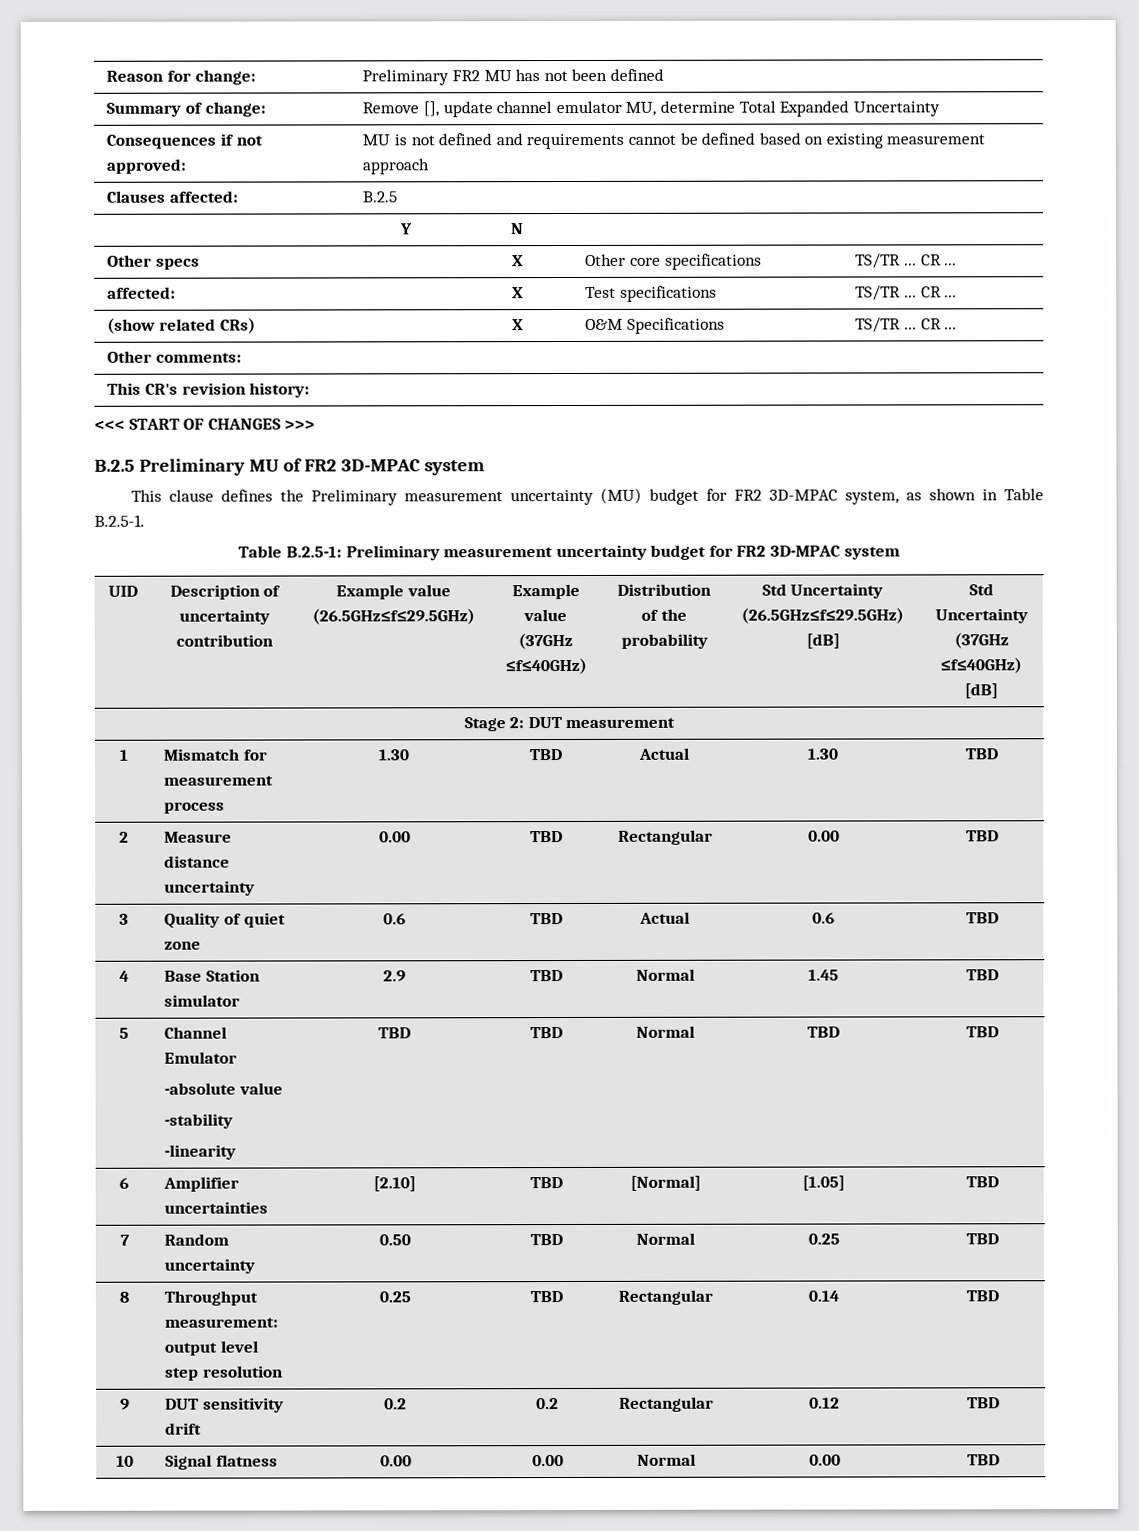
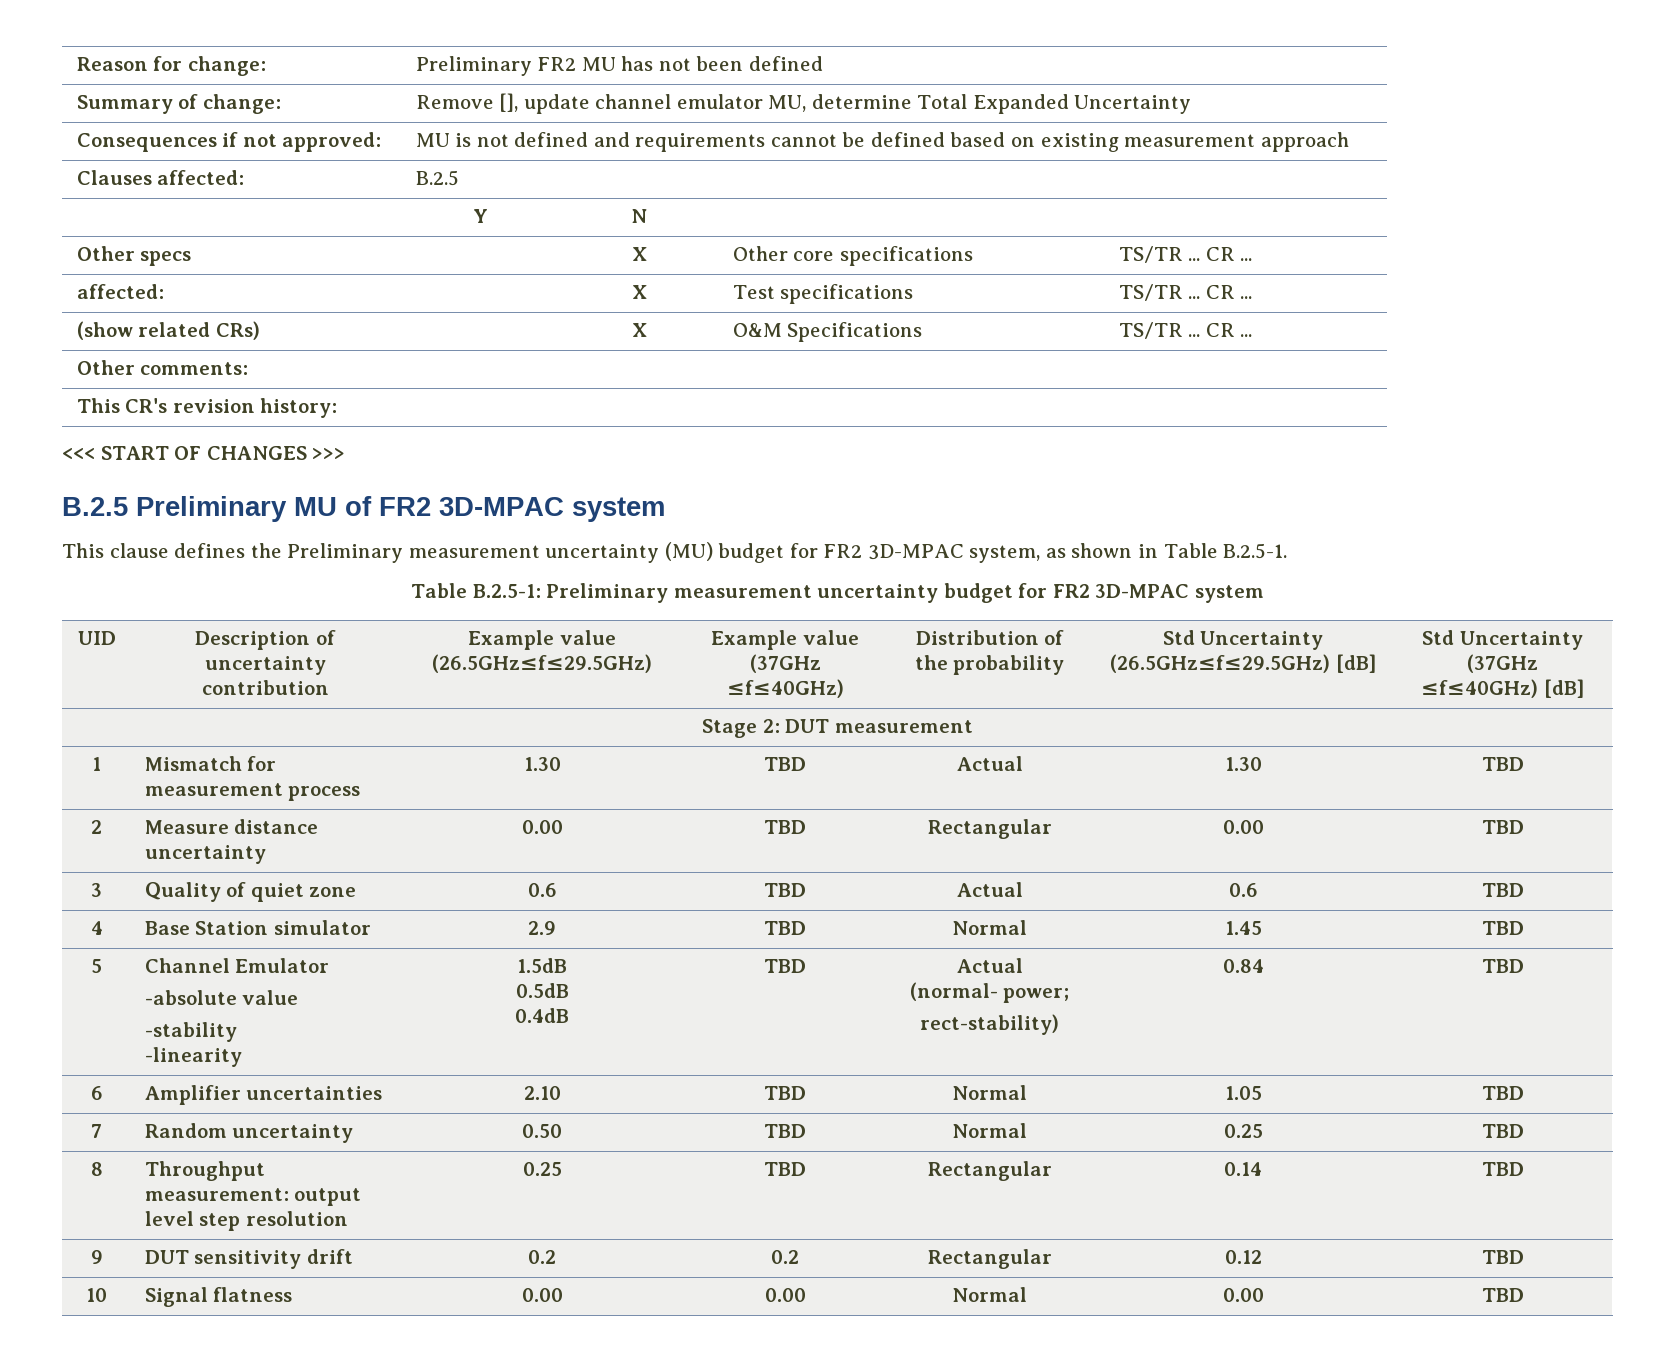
[378,1027,411,1039] [530,1027,563,1039] [635,1025,695,1038] [807,1026,840,1038] TBD | TBD | Normal | TBD -> [517,958,567,973] [515,983,569,998] [515,1008,569,1023] [764,959,806,973] [956,958,1023,973] [909,982,1070,1003] [920,1014,1059,1035] [1222,959,1264,973] 1.5dB // 0.5dB // 0.4dB | TBD | Actual // (normal- power; // rect-stability) | 0.84
[373,1176,416,1192] [530,1177,563,1189] [629,1175,701,1191] [802,1175,845,1191] [2.10] | TBD | [Normal] | [1.05] -> [523,1086,561,1100] [764,1086,806,1100] [952,1085,1027,1100] [1224,1086,1262,1100] 2.10 | TBD | Normal | 1.05

